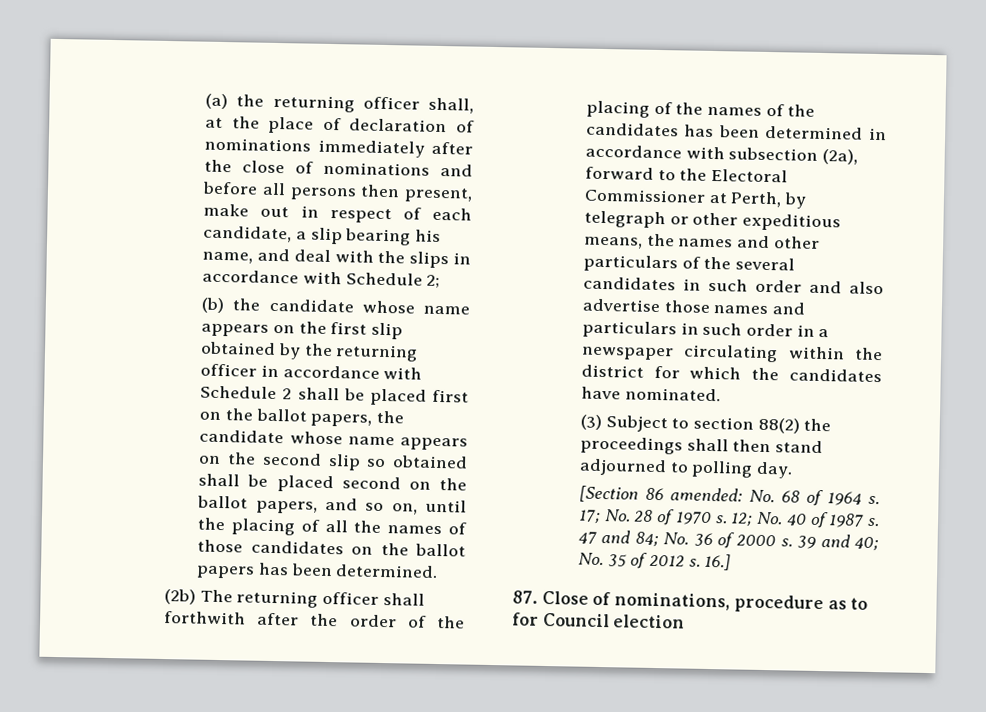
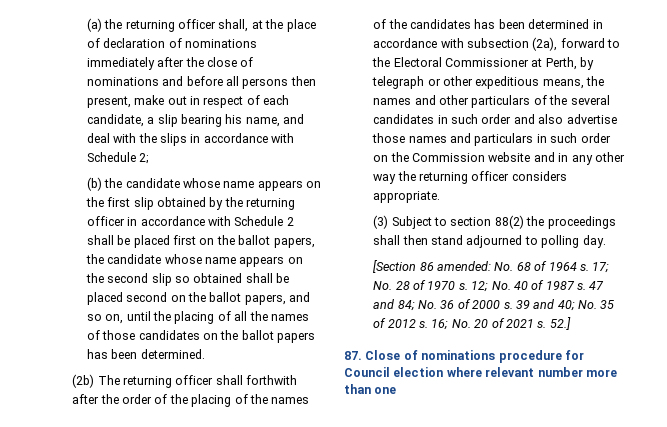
[796,324,830,338] [580,344,883,363] [580,364,882,383] [580,386,721,402] in a newspaper circulating within the district for which the candidates have nominated. -> [373,152,625,165] [373,171,567,184] [373,191,441,203] on the Commission website and in any other way the returning officer considers appropriate.
[704,553,732,571] [512,590,869,614] [512,612,686,629] 16.] // 87. Close of nominations, procedure as to for Council election -> [431,317,571,330] [344,350,584,363] [344,367,617,377] [344,384,397,394] 16; No. 20 of 2021 s. 52.] // 87. Close of nominations procedure for Council election where relevant number more than one

